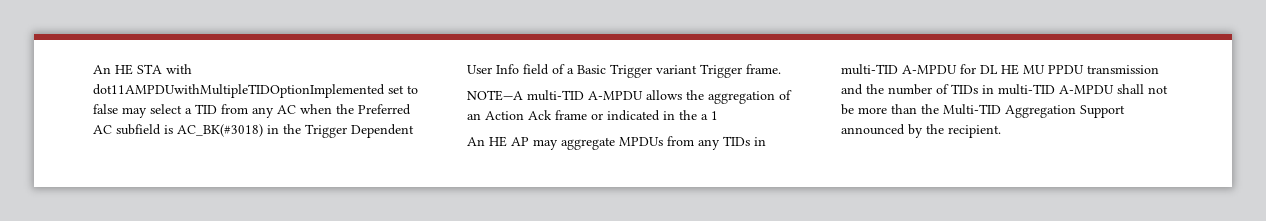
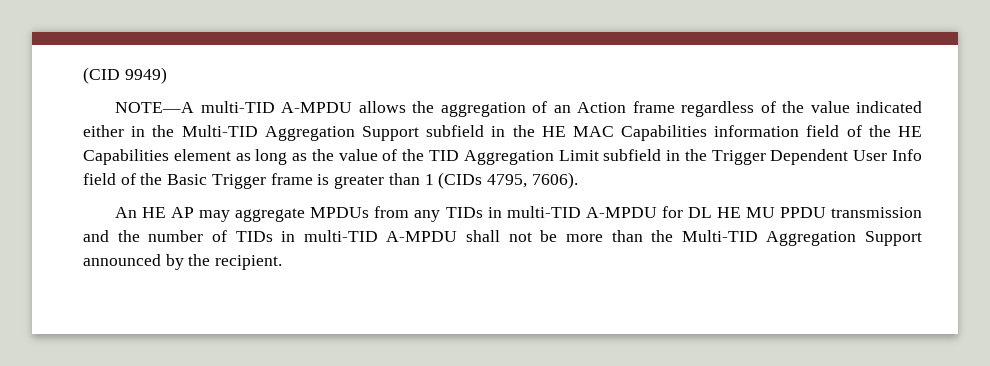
[93,64,192,75] [93,84,418,98] [93,104,411,118] [93,124,414,138] [467,64,781,78] An HE STA with dot11AMPDUwithMultipleTIDOptionImplemented set to false may select a TID from any AC when the Preferred AC subfield is AC_BK(#3018) in the Trigger Dependent User Info field of a Basic Trigger variant Trigger frame. -> [83,67,167,84] (CID 9949)
[528,110,718,121] Ack frame or indicated in the a 1 -> [632,101,923,117] [83,125,922,141] [83,149,923,165] [83,172,578,189] frame regardless of the value indicated either in the Multi-TID Aggregation Support subfield in the HE MAC Capabilities information field of the HE Capabilities element as long as the value of the TID Aggregation Limit subfield in the Trigger Dependent User Info field of the Basic Trigger frame is greater than 1 (CIDs 4795, 7606).

